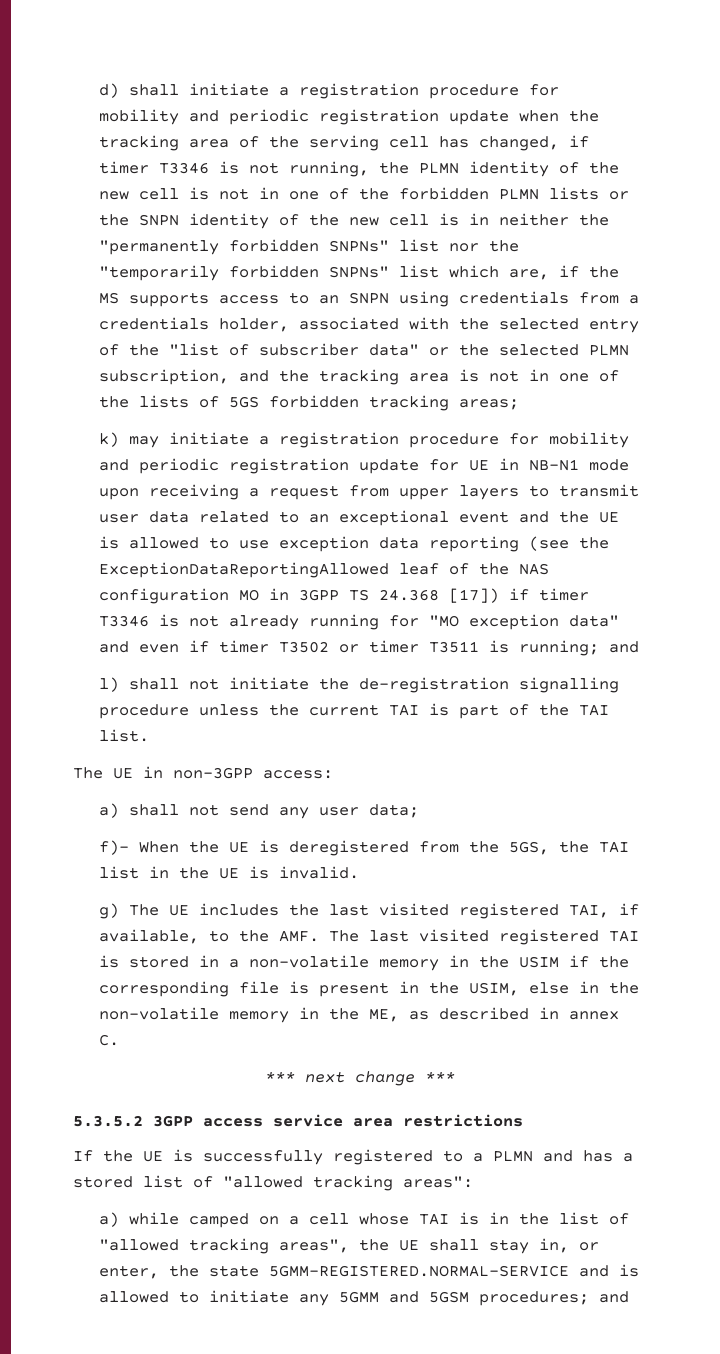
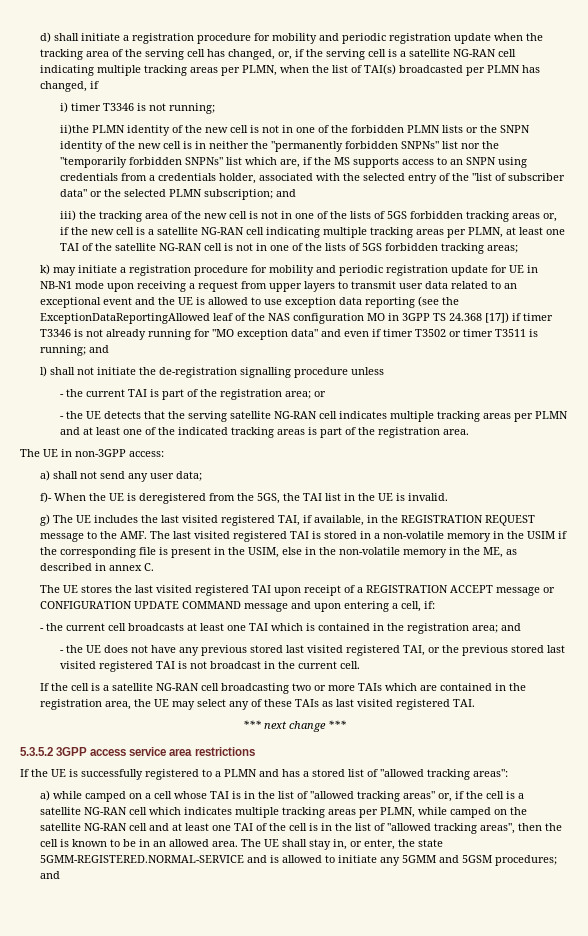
[568,135,589,148] [98,161,409,177] if timer T3346 is not running, the -> [278,49,517,60] [40,64,541,76] [40,81,100,92] [60,102,216,114] [60,124,90,135] or, if the serving cell is a satellite NG-RAN cell indicating multiple tracking areas per PLMN, when the list of TAI(s) broadcasted per PLMN has changed, if // i) timer T3346 is not running; // ii)the
[98,369,449,385] subscription, and the tracking area -> [204,189,297,200] [60,210,558,222] [60,227,566,238] [60,243,223,251] subscription; and // iii) the tracking area of the new cell is not in one of the lists of 5GS forbidden tracking areas or, if the new cell is a satellite NG-RAN cell indicating multiple tracking areas per PLMN, at least one TAI of the satellite NG-RAN cell
(259, 710) none -> [60,394,65,397] // -
[578,704,609,716] [98,729,149,742] TAI list. -> [220,389,327,400] [60,411,569,422] [60,427,470,438] registration area; or // - the UE detects that the serving satellite NG-RAN cell indicates multiple tracking areas per PLMN and at least one of the indicated tracking areas is part of the registration area.
(199, 936) none -> [367,515,536,526] [40,533,85,542] in the REGISTRATION REQUEST message
(119, 1040) none -> [40,585,556,596] [40,601,436,612] [40,623,522,634] [60,645,566,656] [60,661,361,672] [40,683,527,694] [40,699,476,710] // The UE stores the last visited registered TAI upon receipt of a REGISTRATION ACCEPT message or CONFIGURATION UPDATE COMMAND message and upon entering a cell, if: // - the current cell broadcasts at least one TAI which is contained in the registration area; and // - the UE does not have any previous stored last visited registered TAI, or the previous stored last visited registered TAI is not broadcast in the current cell. // If the cell is a satellite NG-RAN cell broadcasting two or more TAIs which are contained in the registration area, the UE may select any of these TAIs as last visited registered TAI.
[278,1239,389,1253] areas", the -> [403,791,525,802] [40,807,528,818] [40,823,563,834] [40,839,262,847] areas" or, if the cell is a satellite NG-RAN cell which indicates multiple tracking areas per PLMN, while camped on the satellite NG-RAN cell and at least one TAI of the cell is in the list of "allowed tracking areas", then the cell is known to be in an allowed area. The

